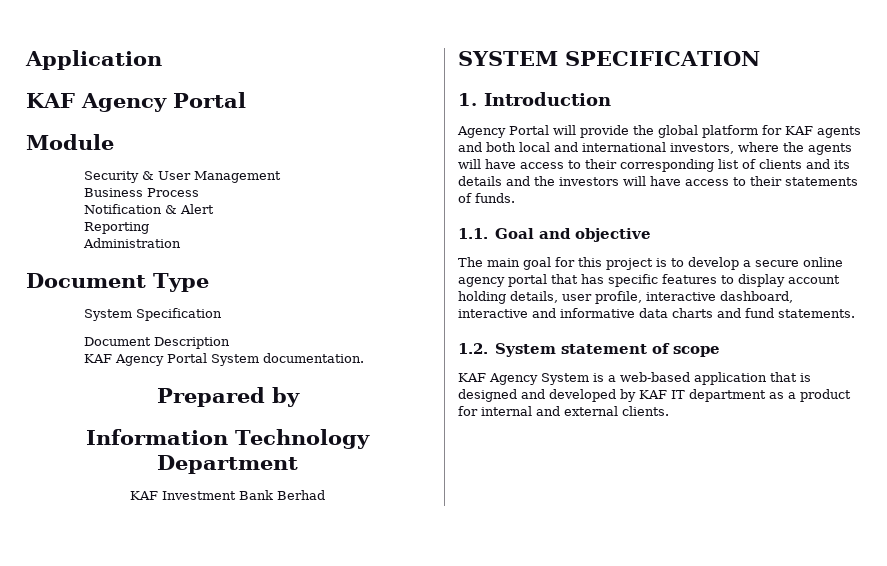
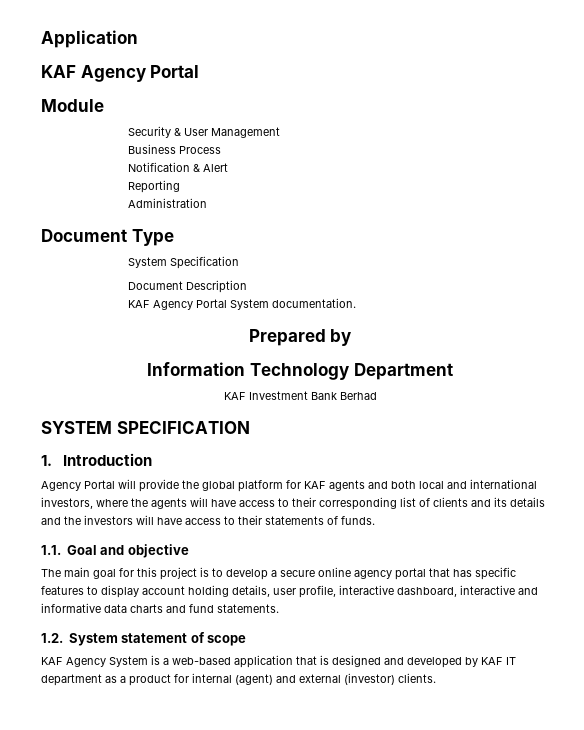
(532, 411) none -> [235,674,273,685] (agent)
(618, 411) none -> [344,673,395,685] (investor)

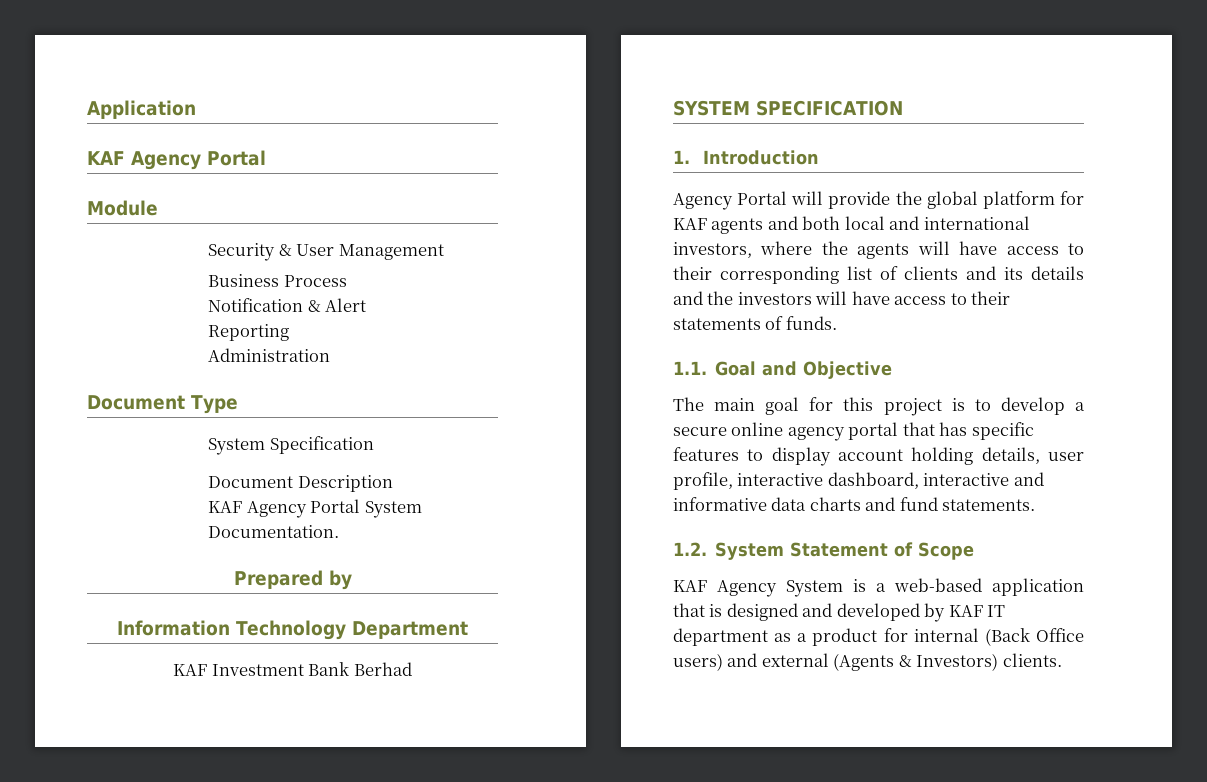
[272,298,357,308] documentation. -> [208,525,340,538] Documentation.
[127,544,189,558] objective -> [803,361,893,379] Objective
[121,632,247,646] statement of scope -> [790,542,975,560] Statement of Scope
[235,673,395,685] (agent) and external (investor) -> [984,628,1084,646] [673,653,999,671] (Back Office users) and external (Agents & Investors)

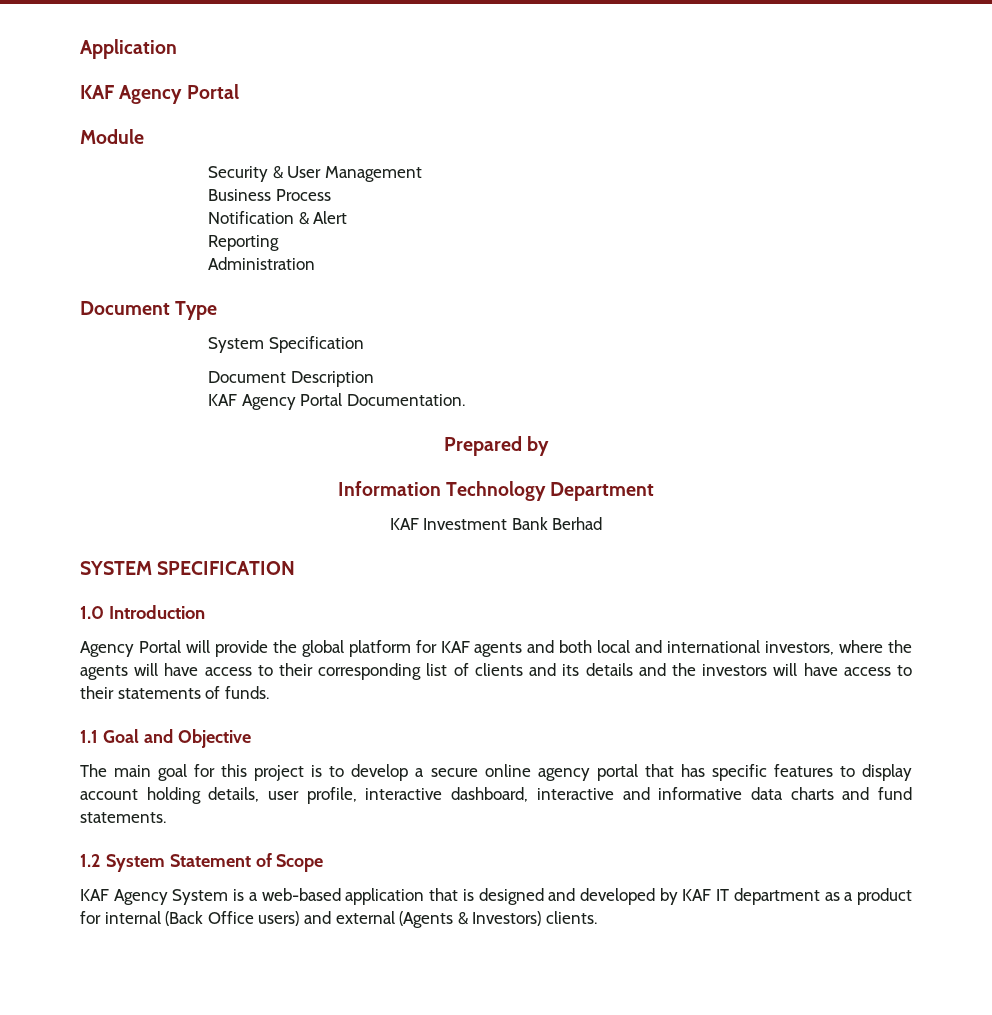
[364,501,422,518] System -> (343, 399) none
[673,150,690,164] 1. -> [80,606,104,619] 1.0
[673,361,707,375] 1.1. -> [80,730,98,743] 1.1
[673,542,707,556] 1.2. -> [80,854,101,867] 1.2

